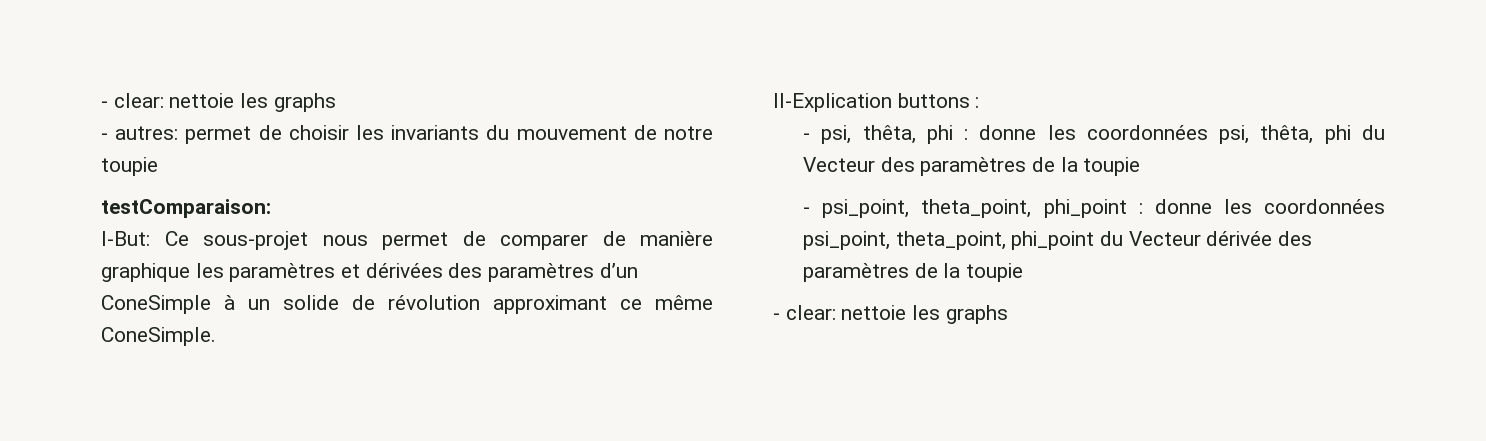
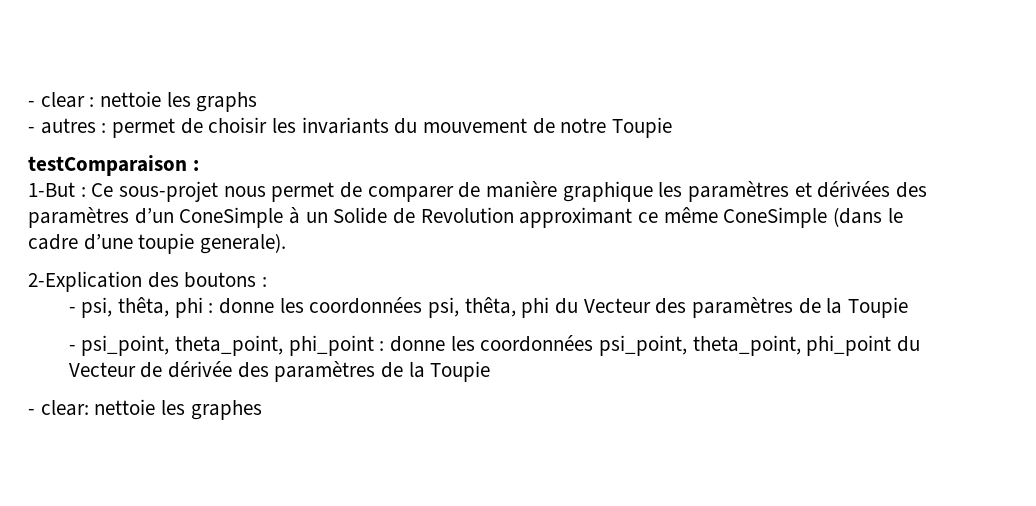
[101,93,164,108] - clear: -> [28,92,95,108] - clear :
[115,126,179,140] autres: -> [40,118,107,134] autres :
[101,157,158,176] [101,199,271,218] [101,231,150,246] toupie // testComparaison: // I-But: -> [612,117,673,138] [28,155,199,176] [28,182,86,197] Toupie // testComparaison : // 1-But :
[283,295,713,314] [101,327,216,346] [773,93,970,112] solide de révolution approximant ce même ConeSimple. // II-Explication buttons -> [333,207,903,228] [28,233,287,254] [28,271,257,292] Solide de Revolution approximant ce même ConeSimple (dans le cadre d’une toupie generale). // 2-Explication des boutons
[1083,157,1141,176] toupie -> [847,297,908,318] Toupie
(1201, 238) none -> [140,362,163,378] de
[966,263,1024,282] [773,305,1008,324] toupie // - clear: nettoie les graphs -> [430,361,491,382] [28,399,262,420] Toupie // - clear: nettoie les graphes

